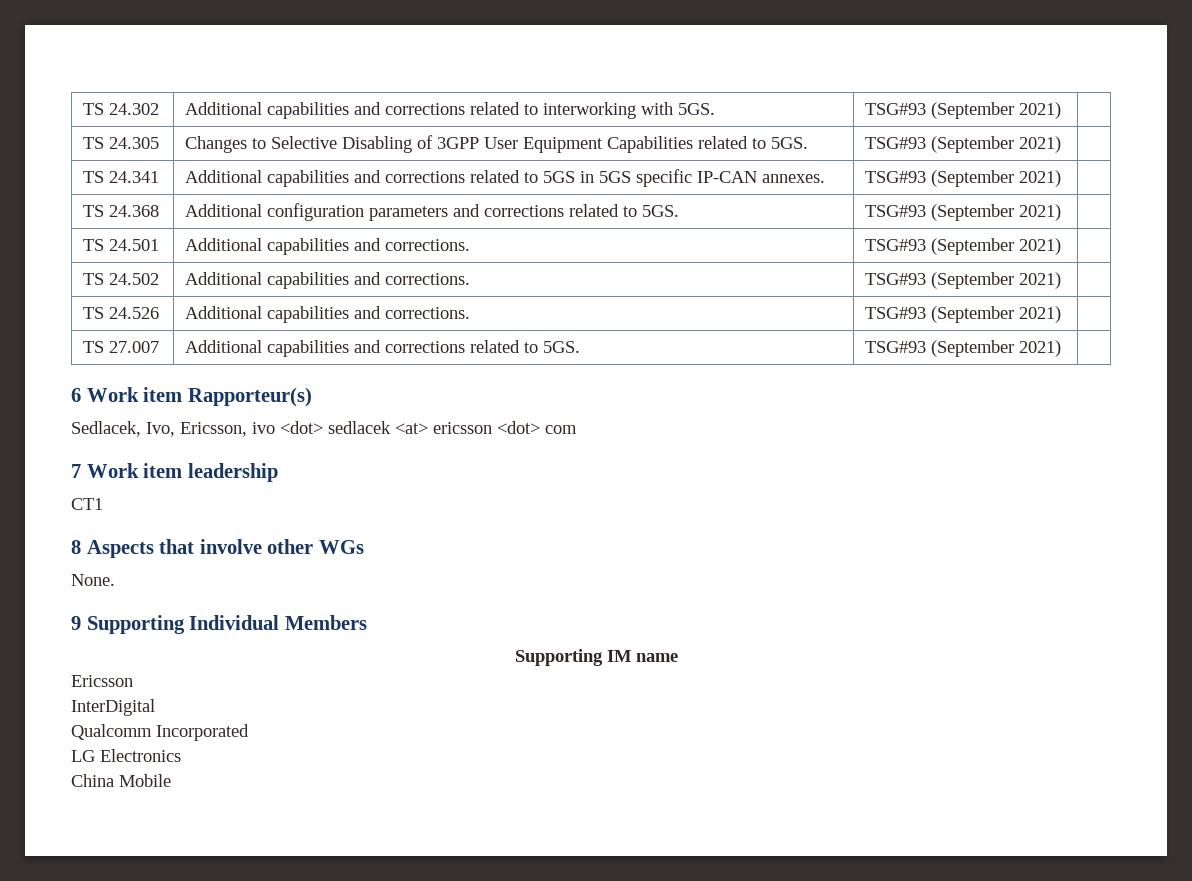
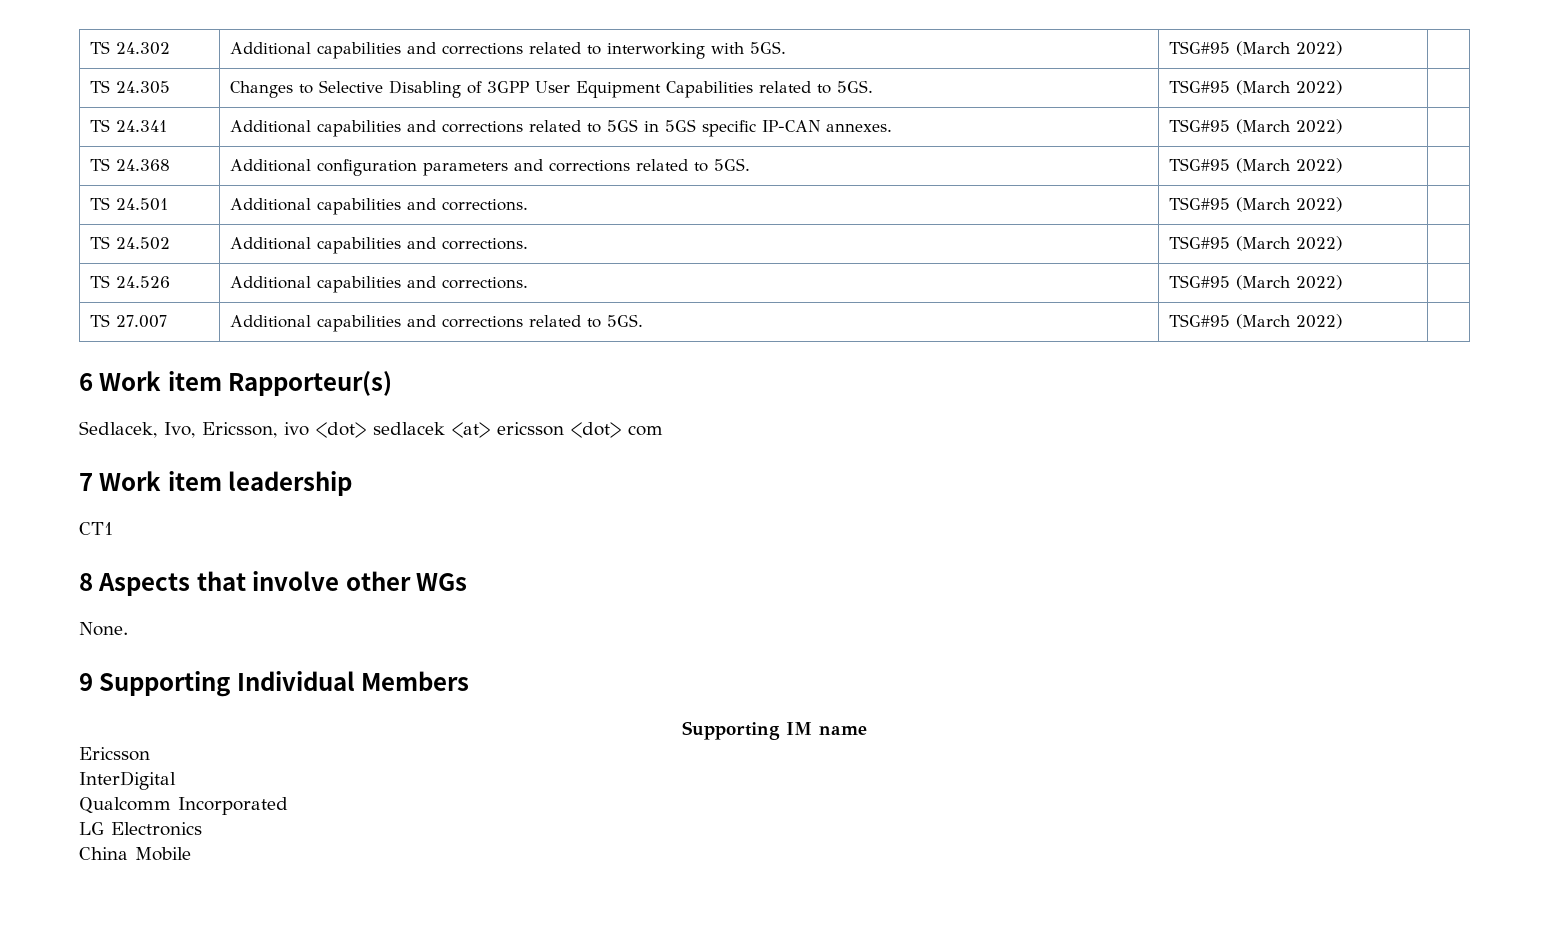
[864,102,1061,119] TSG#93 (September 2021) -> [1168,41,1342,56] TSG#95 (March 2022)
[864,136,1061,153] TSG#93 (September 2021) -> [1168,80,1342,95] TSG#95 (March 2022)
[864,170,1061,187] TSG#93 (September 2021) -> [1168,119,1342,134] TSG#95 (March 2022)
[864,204,1061,221] TSG#93 (September 2021) -> [1168,158,1342,173] TSG#95 (March 2022)
[864,238,1061,255] TSG#93 (September 2021) -> [1168,197,1342,212] TSG#95 (March 2022)
[864,272,1061,289] TSG#93 (September 2021) -> [1168,236,1342,251] TSG#95 (March 2022)
[864,306,1061,323] TSG#93 (September 2021) -> [1168,275,1342,290] TSG#95 (March 2022)
[864,340,1061,357] TSG#93 (September 2021) -> [1168,314,1342,329] TSG#95 (March 2022)

